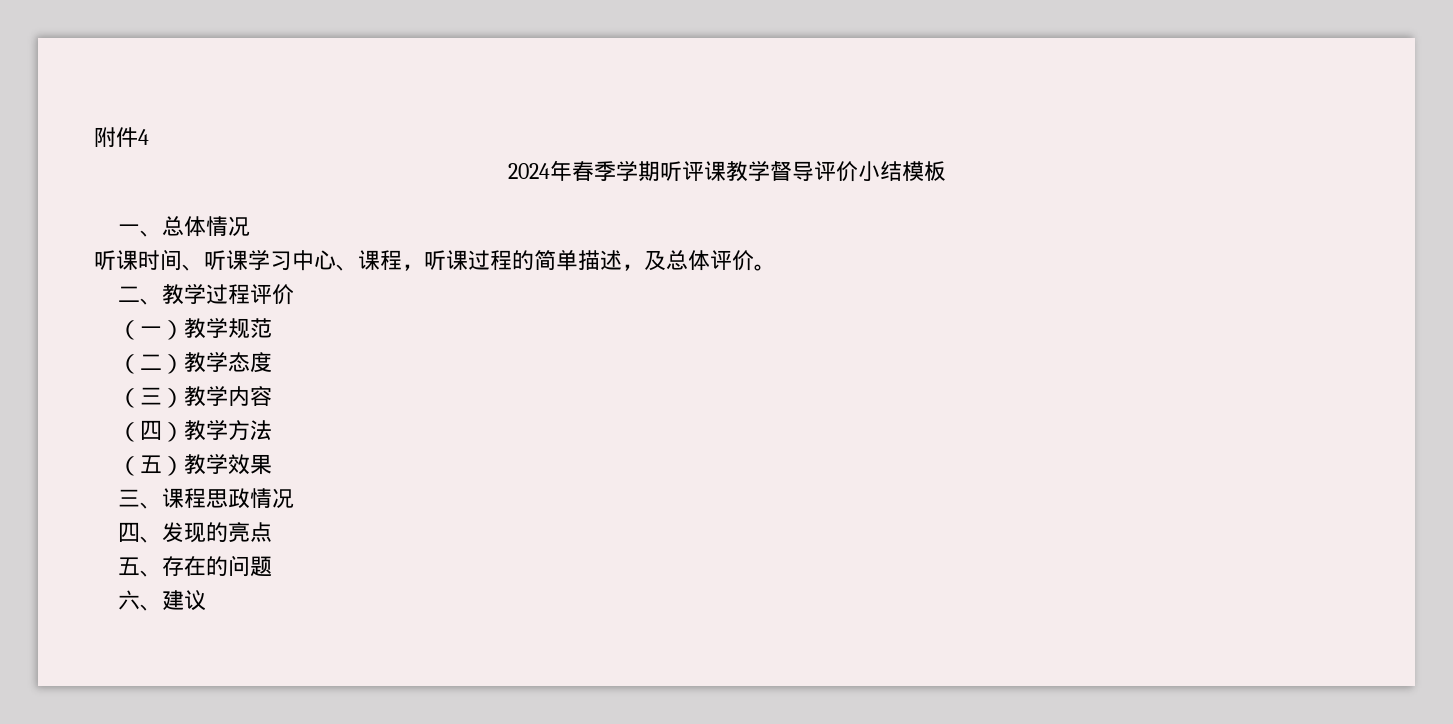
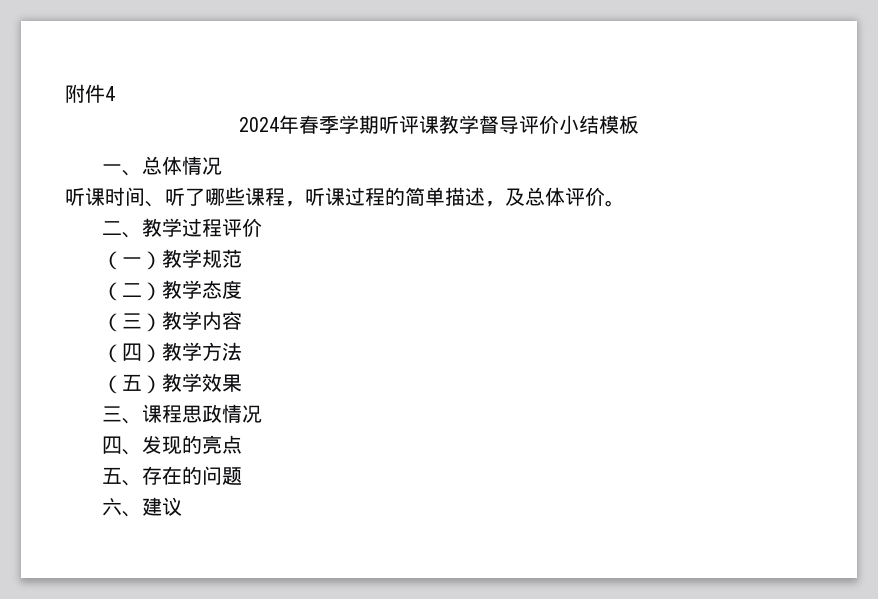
[226,250,358,271] 课学习中心、 -> [185,187,245,206] 了哪些

